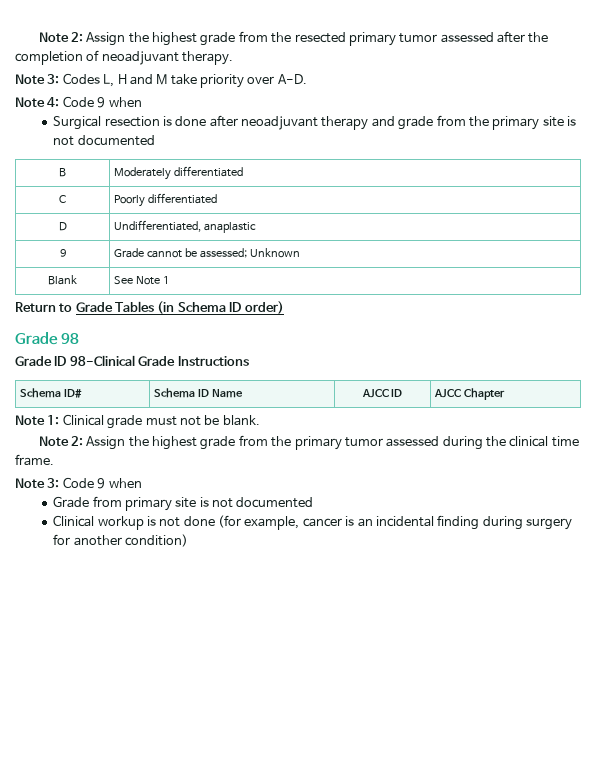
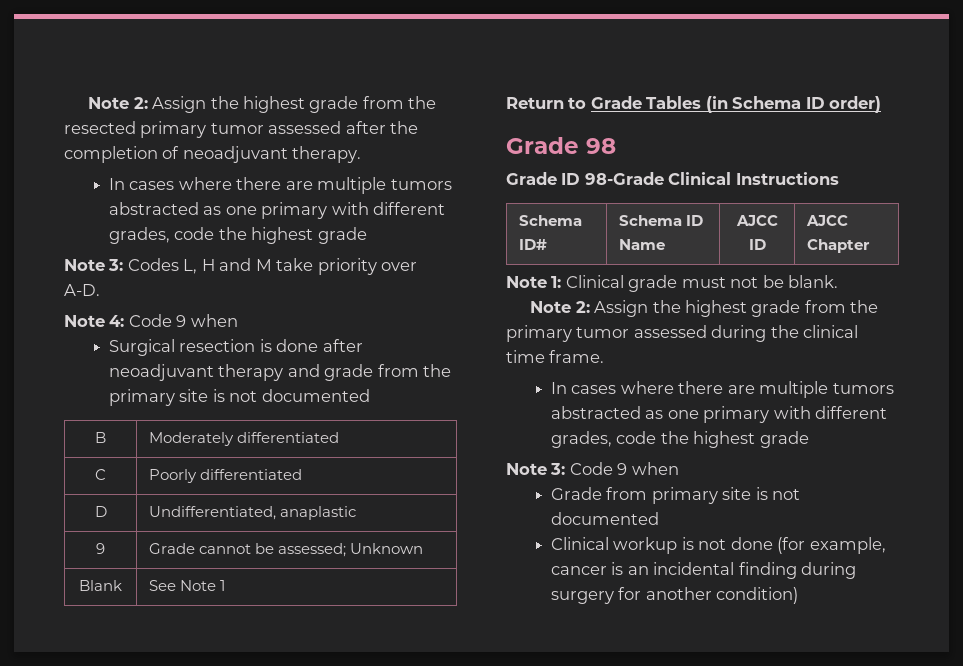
(234, 58) none -> [108,177,452,194] [108,202,446,219] [108,227,367,244] // In cases where there are multiple tumors abstracted as one primary with different grades, code the highest grade
[69,355,176,366] 98-Clinical Grade -> [584,172,732,185] 98-Grade Clinical
(54, 460) none -> [550,381,894,398] [550,406,888,423] [550,431,809,448] // In cases where there are multiple tumors abstracted as one primary with different grades, code the highest grade

